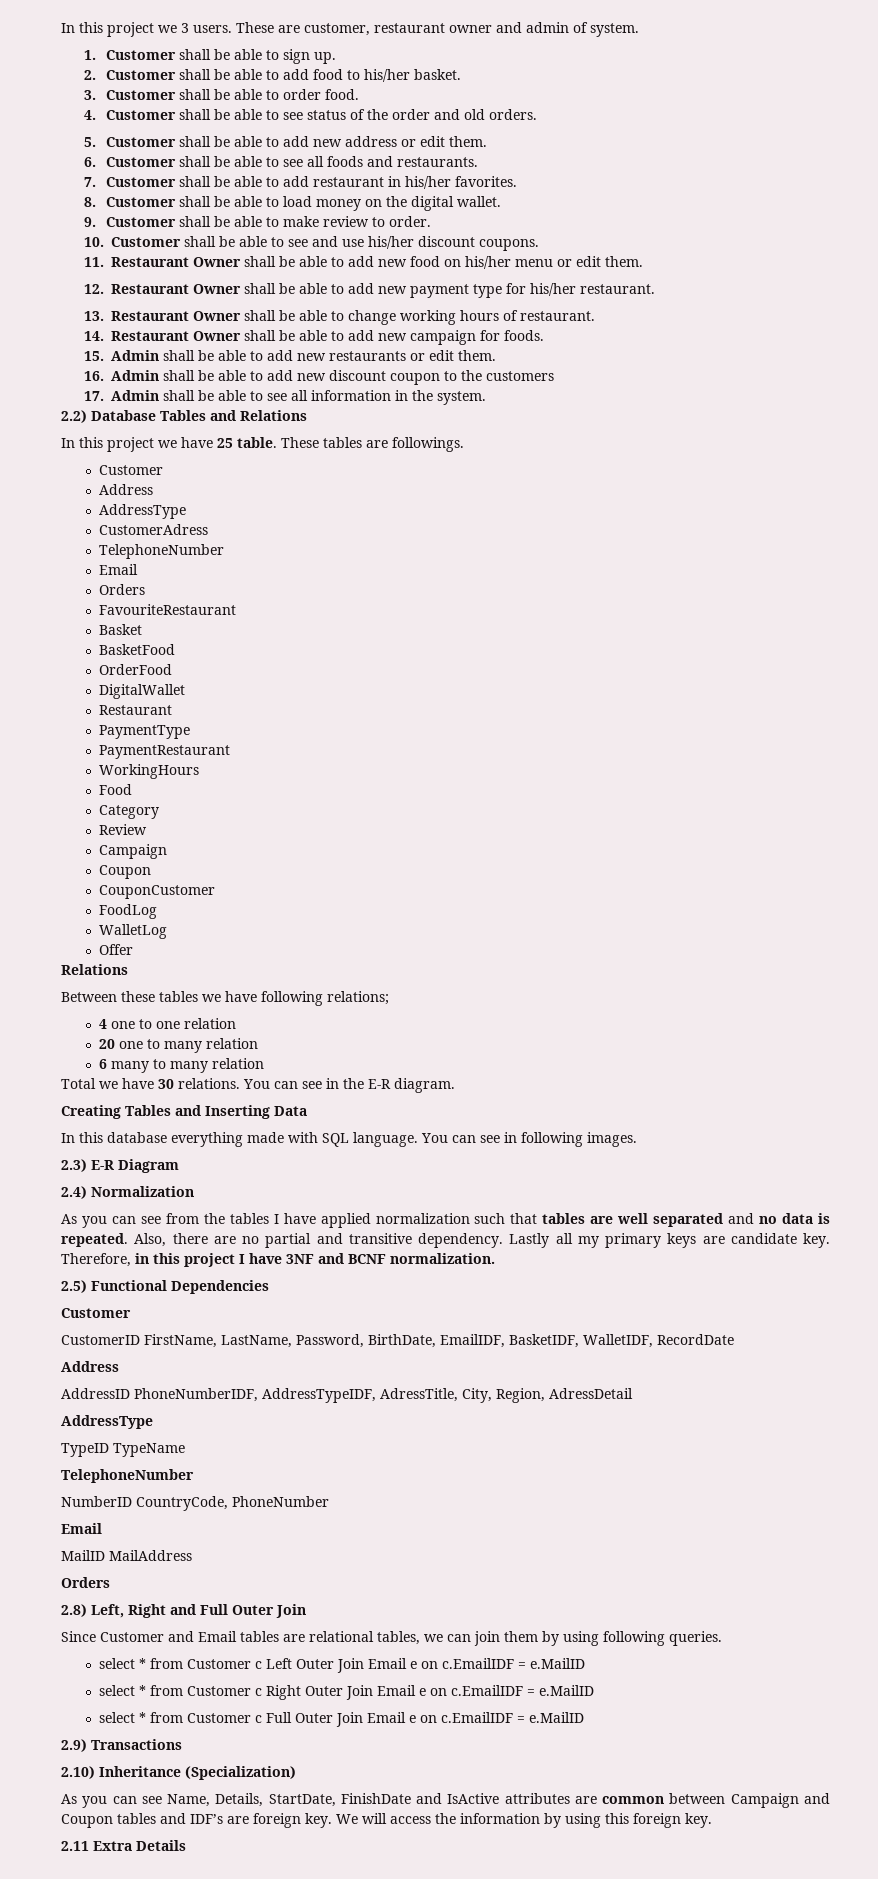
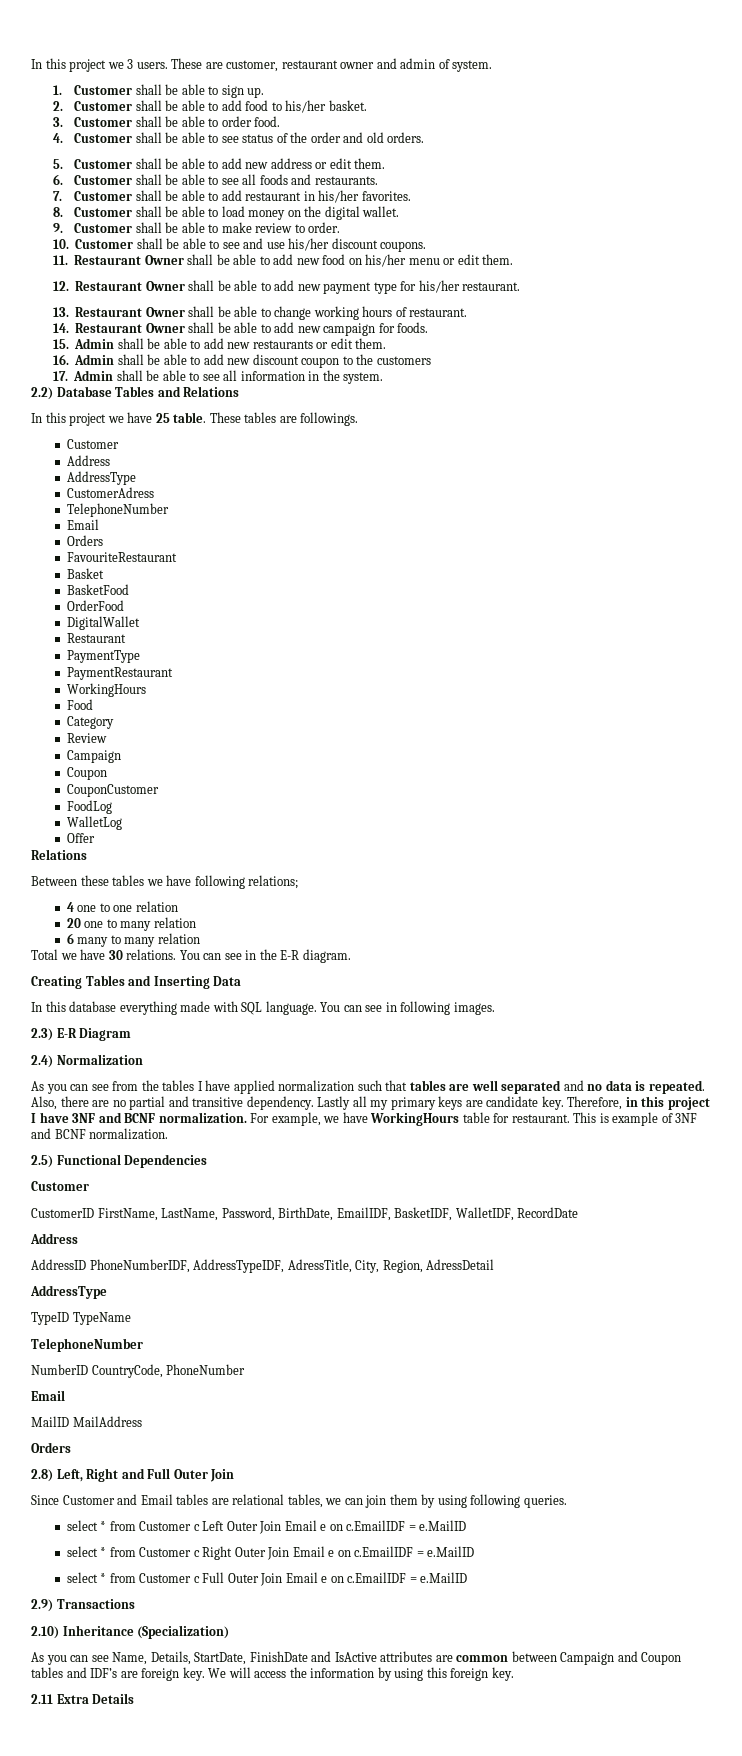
(495, 1258) none -> [250,1112,698,1126] [31,1128,169,1140] For example, we have WorkingHours table for restaurant. This is example of 3NF and BCNF normalization.

